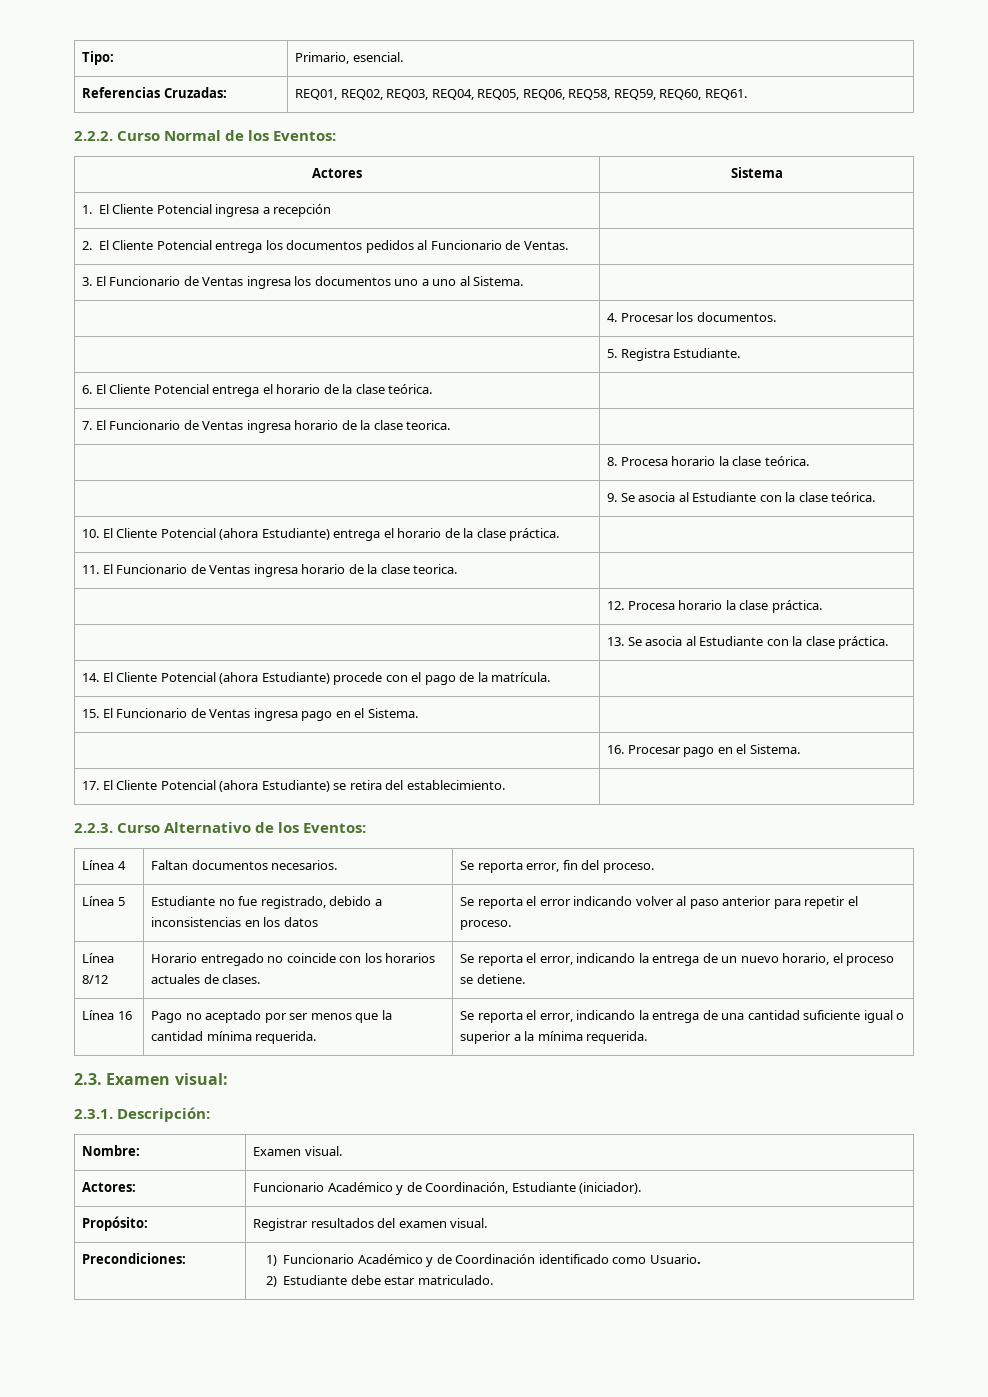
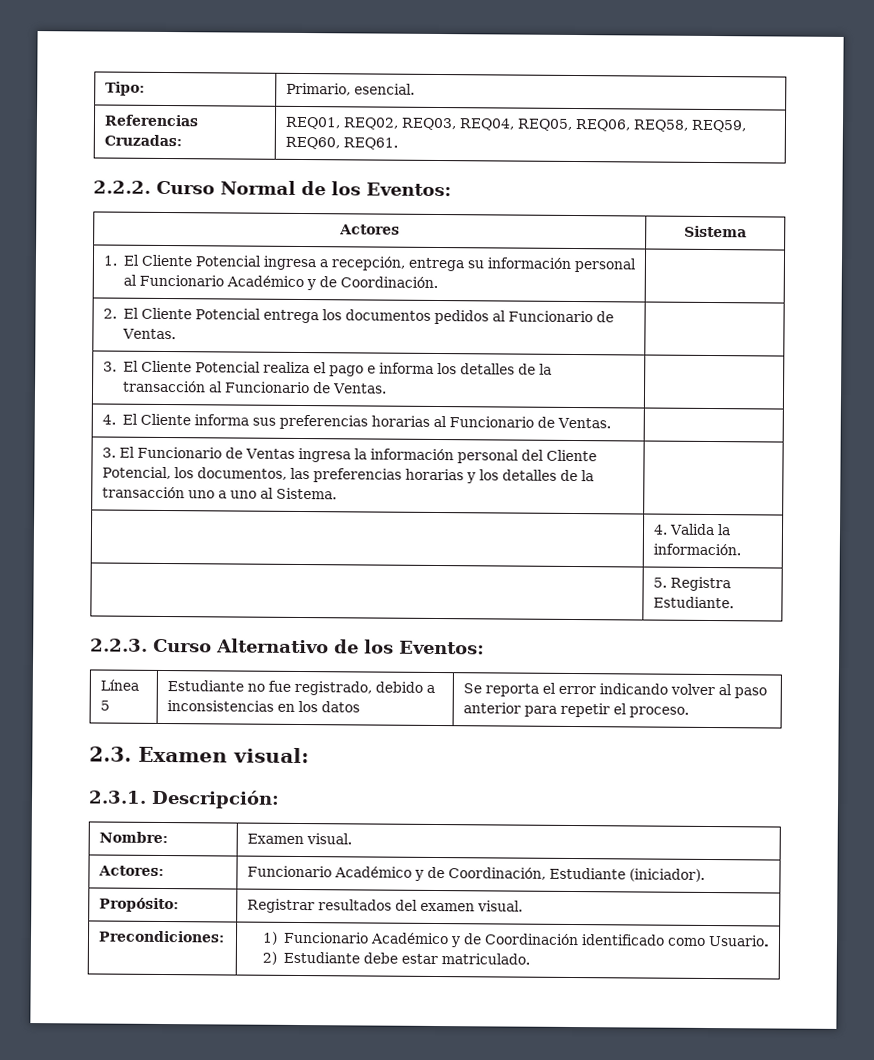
[273,204,332,217] recepción -> [330,256,636,273] [122,274,438,291] recepción, entrega su información personal al Funcionario Académico y de Coordinación.
(568, 245) none -> [103,360,552,377] [122,380,387,394] [102,413,611,430] // 3. El Cliente Potencial realiza el pago e informa los detalles de la transacción al Funcionario de Ventas. | // 4. El Cliente informa sus preferencias horarias al Funcionario de Ventas. |
[294,276,391,286] los documentos -> [354,448,598,464] [102,466,595,484] [102,486,186,499] la información personal del Cliente Potencial, los documentos, las preferencias horarias y los detalles de la transacción
[620,312,776,322] Procesar los documentos. -> [669,523,732,536] [653,543,742,556] Valida la información.
[82,384,433,397] [82,420,451,433] [607,456,809,466] [607,492,876,502] [82,528,560,541] [82,564,458,577] [607,600,822,613] [607,636,889,649] [82,672,551,685] [82,708,418,721] [607,744,800,757] [82,780,505,792] // 6. El Cliente Potencial entrega el horario de la clase teórica. | // 7. El Funcionario de Ventas ingresa horario de la clase teorica. | // | 8. Procesa horario la clase teórica. // | 9. Se asocia al Estudiante con la clase teórica. // 10. El Cliente Potencial (ahora Estudiante) entrega el horario de la clase práctica. | // 11. El Funcionario de Ventas ingresa horario de la clase teorica. | // | 12. Procesa horario la clase práctica. // | 13. Se asocia al Estudiante con la clase práctica. // 14. El Cliente Potencial (ahora Estudiante) procede con el pago de la matrícula. | // 15. El Funcionario de Ventas ingresa pago en el Sistema. | // | 16. Procesar pago en el Sistema. // 17. El Cliente Potencial (ahora Estudiante) se retira del establecimiento. | -> (735, 602) none
[82,860,126,870] [151,860,338,870] [460,860,654,873] // Línea 4 | Faltan documentos necesarios. | Se reporta error, fin del proceso. -> (485, 647) none
[82,953,115,963] [82,975,109,984] [151,953,436,966] [151,974,261,984] [460,953,895,966] [460,974,525,984] [82,1010,132,1020] [151,1010,392,1023] [151,1031,317,1044] [460,1010,905,1023] [460,1031,648,1044] // Línea 8/12 | Horario entregado no coincide con los horarios actuales de clases. | Se reporta el error, indicando la entrega de un nuevo horario, el proceso se detiene. // Línea 16 | Pago no aceptado por ser menos que la cantidad mínima requerida. | Se reporta el error, indicando la entrega de una cantidad suficiente igual o superior a la mínima requerida. -> (690, 712) none

